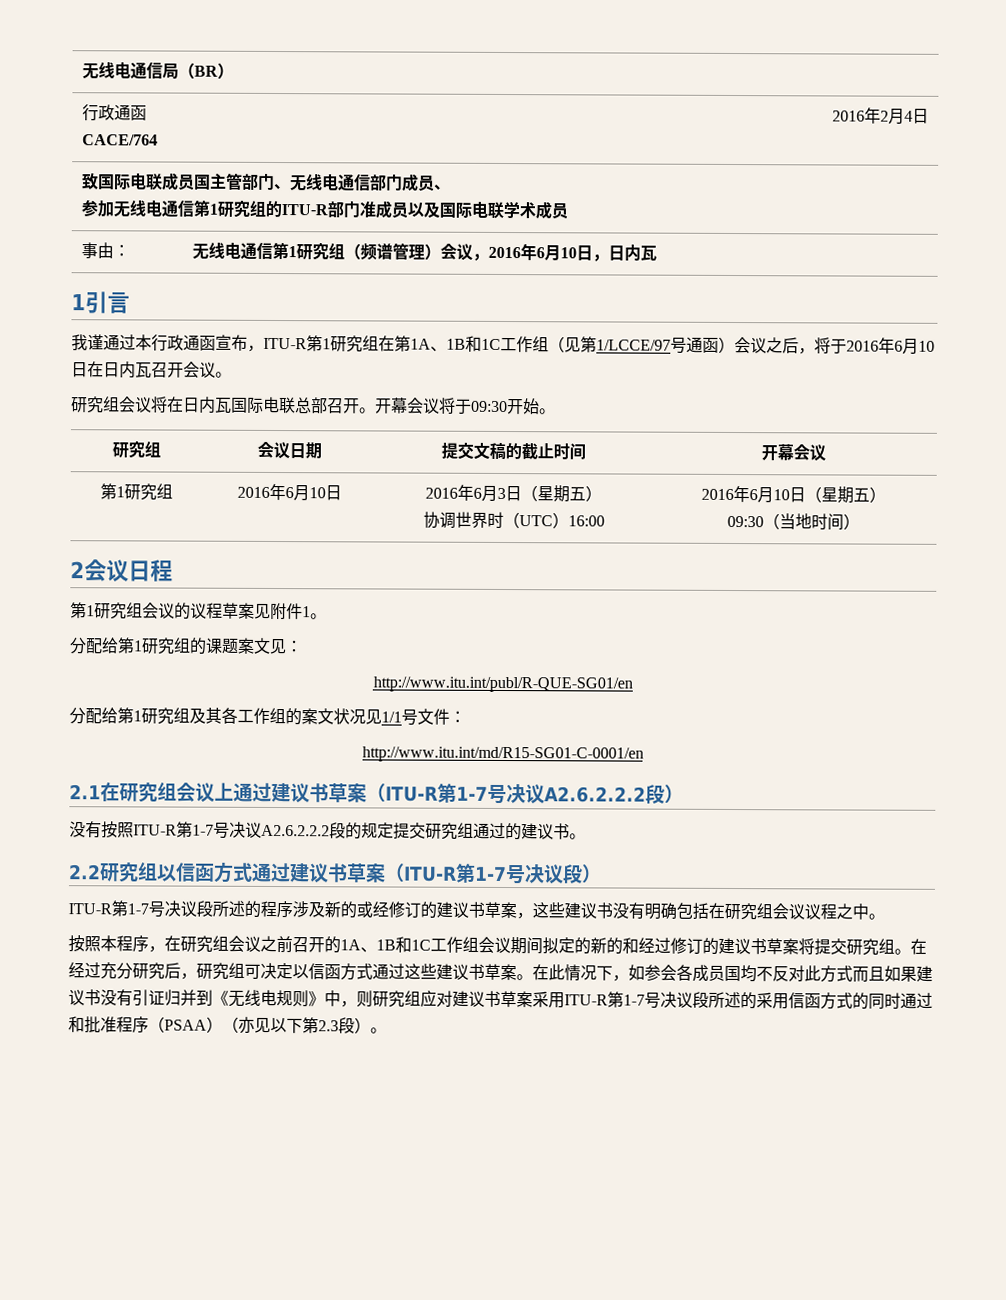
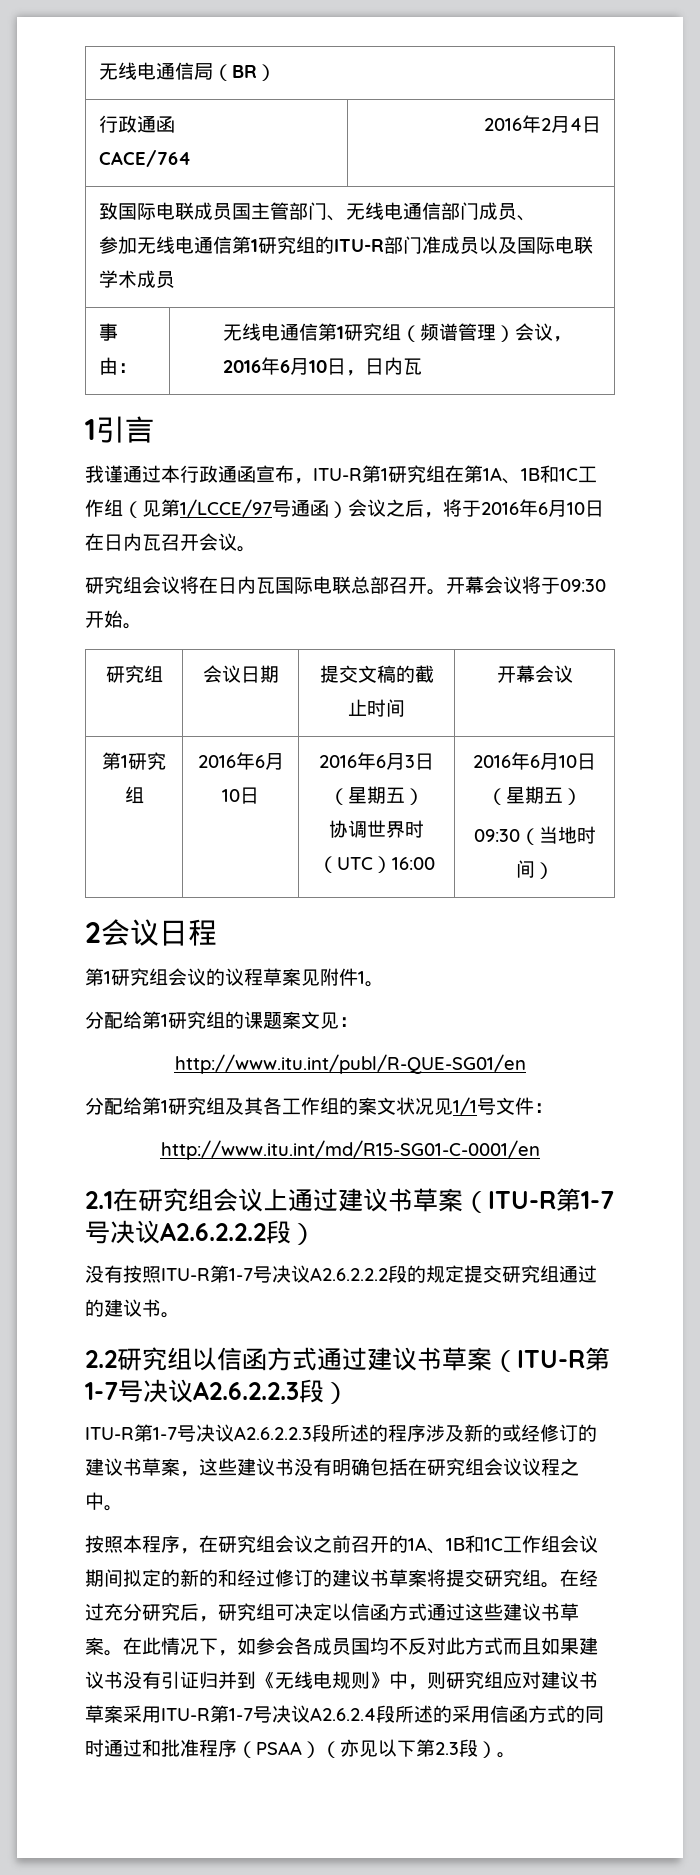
(564, 874) none -> [193,1381,299,1400] A2.6.2.2.3
(197, 908) none -> [234,1426,312,1440] A2.6.2.2.3
(693, 999) none -> [310,1707,376,1721] A2.6.2.4

